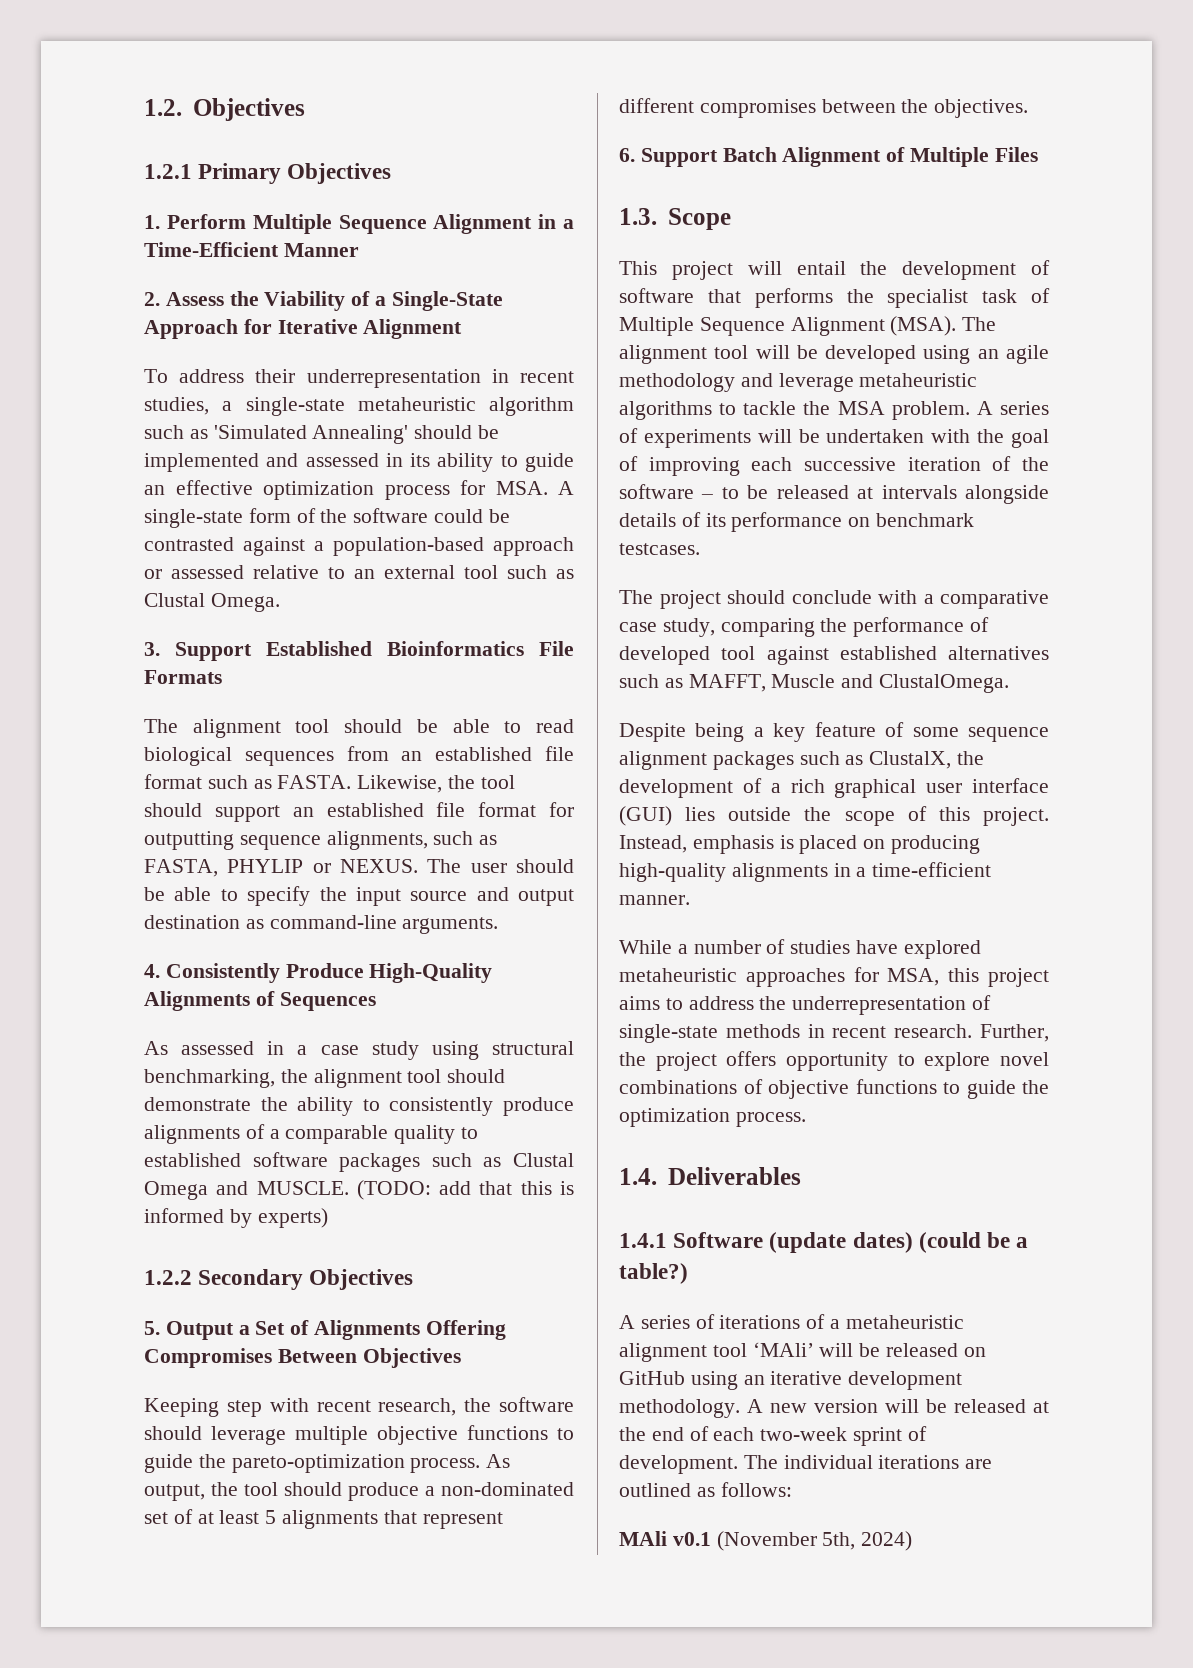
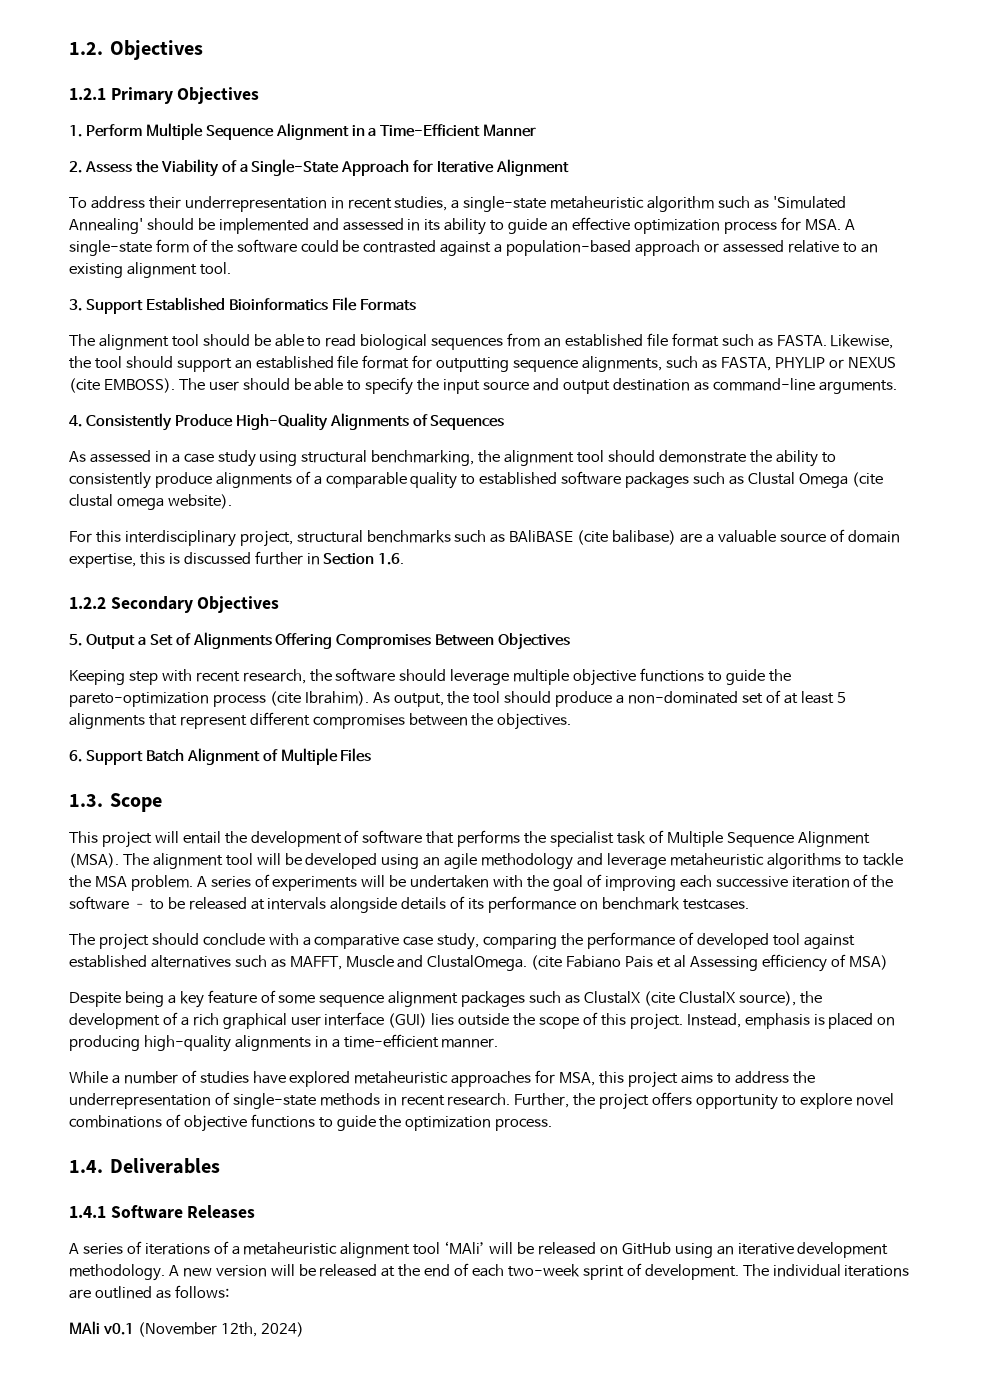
[384,565,574,579] [144,593,280,612] external tool such as Clustal Omega. -> [69,262,231,278] existing alignment tool.
[339,859,418,873] NEXUS. -> [847,357,896,369] [69,378,175,393] NEXUS (cite EMBOSS).
[216,1180,574,1200] [144,1208,328,1228] and MUSCLE. (TODO: add that this is informed by experts) -> [851,472,883,487] [69,494,232,510] [69,529,900,547] [69,551,405,568] (cite clustal omega website). // For this interdisciplinary project, structural benchmarks such as BAliBASE (cite balibase) are a valuable source of domain expertise, this is discussed further in Section 1.6.
[410,1458,481,1473] process. -> [212,691,369,707] process (cite Ibrahim).
(1010, 683) none -> [531,954,888,972] (cite Fabiano Pais et al Assessing efficiency of MSA)
[869,751,952,769] ClustalX, -> [583,991,796,1006] ClustalX (cite ClustalX source),
[769,1232,1029,1253] [619,1263,688,1284] (update dates) (could be a table?) -> [187,1205,256,1219] Releases
[822,1532,856,1550] 5th, -> [220,1322,257,1337] 12th,

